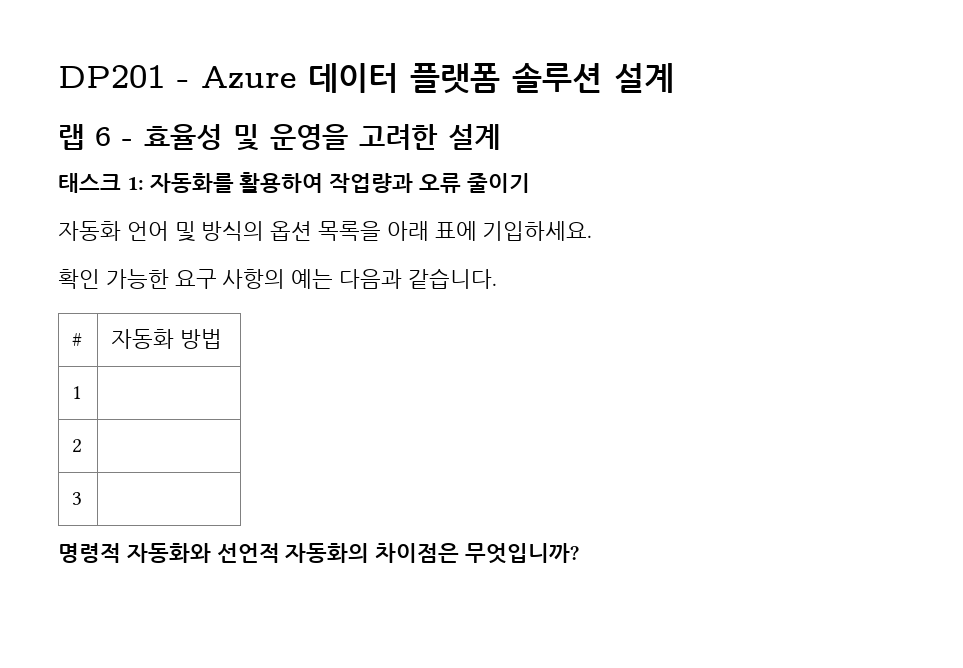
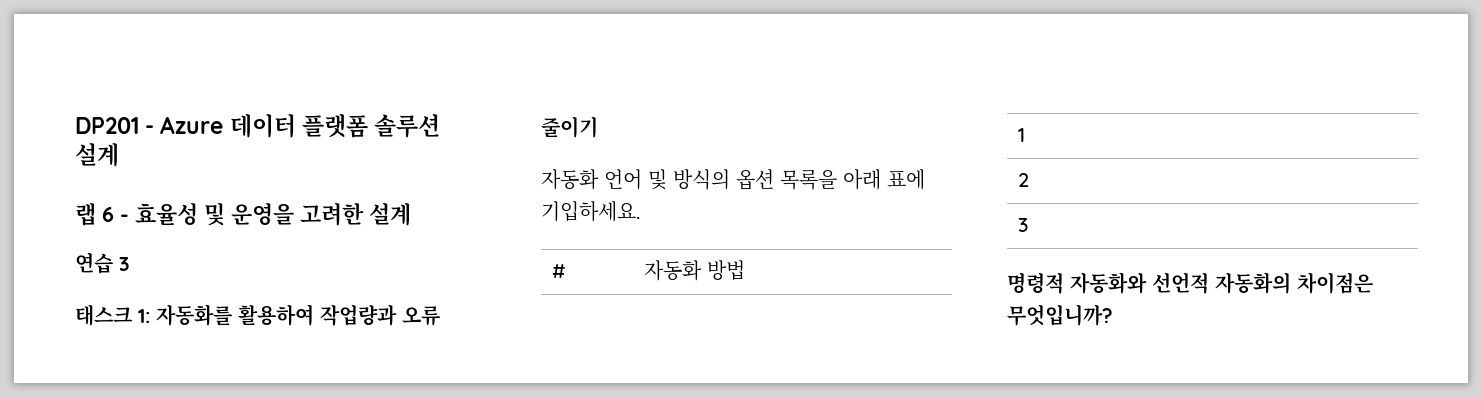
(500, 137) none -> [75,252,129,274] // 연습 3
[58,268,497,289] // 확인 가능한 요구 사항의 예는 다음과 같습니다. -> (640, 211) none

